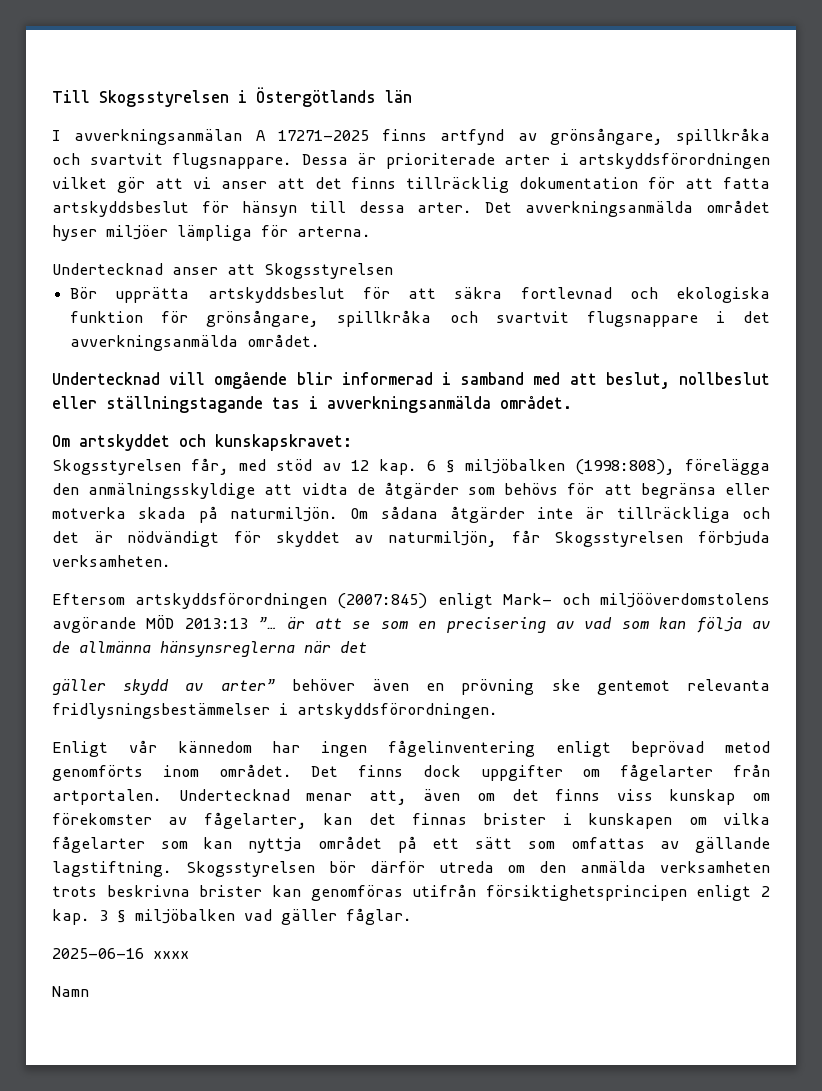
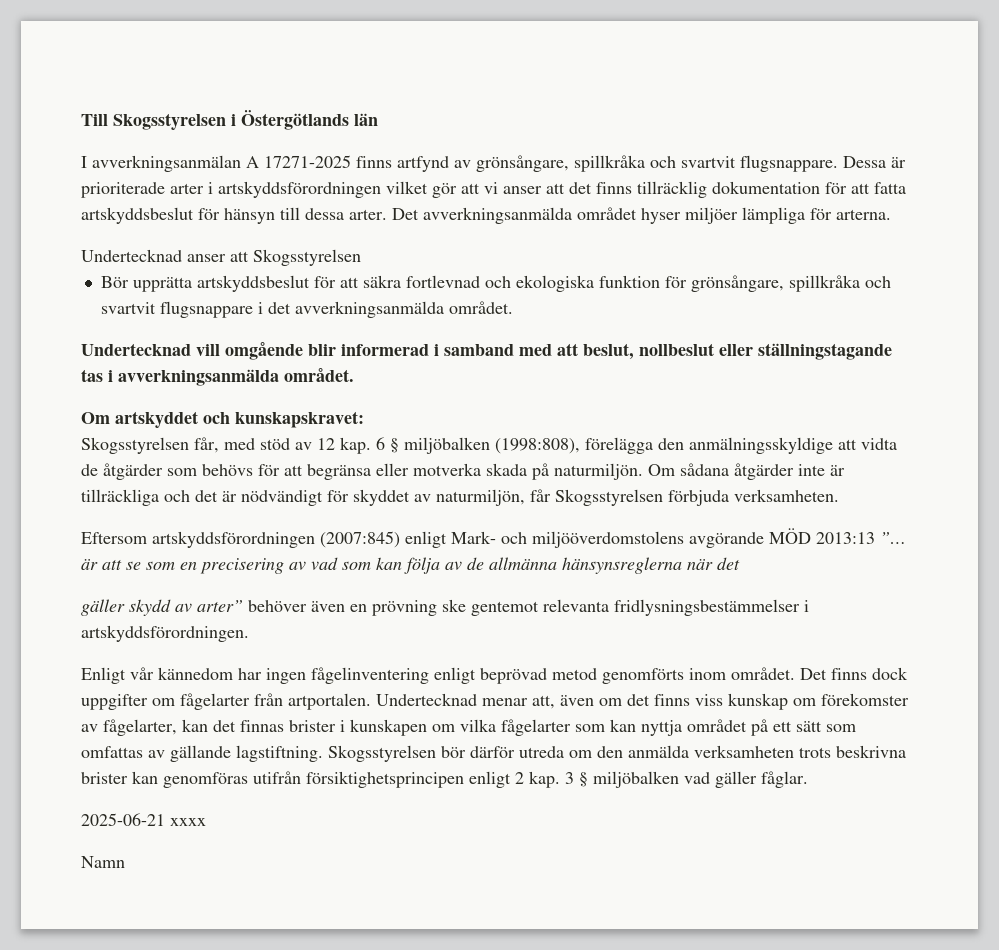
[52,948,144,959] 2025-06-16 -> [81,813,165,826] 2025-06-21

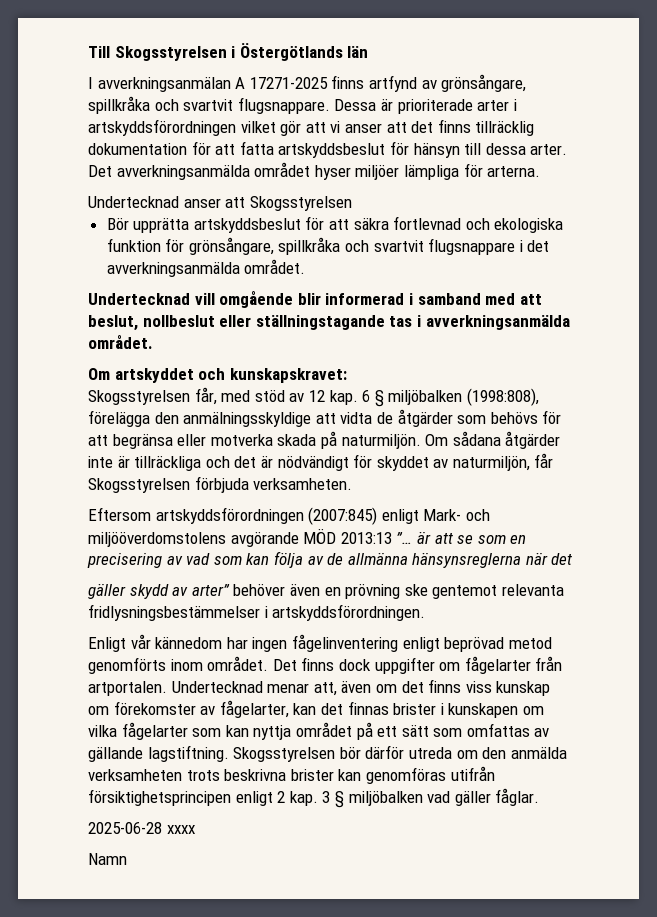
[81,813,165,826] 2025-06-21 -> [88,822,162,834] 2025-06-28

